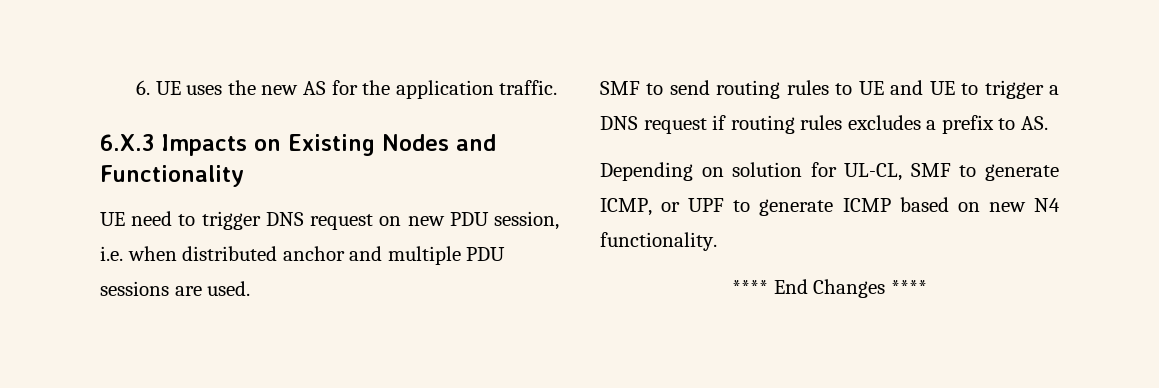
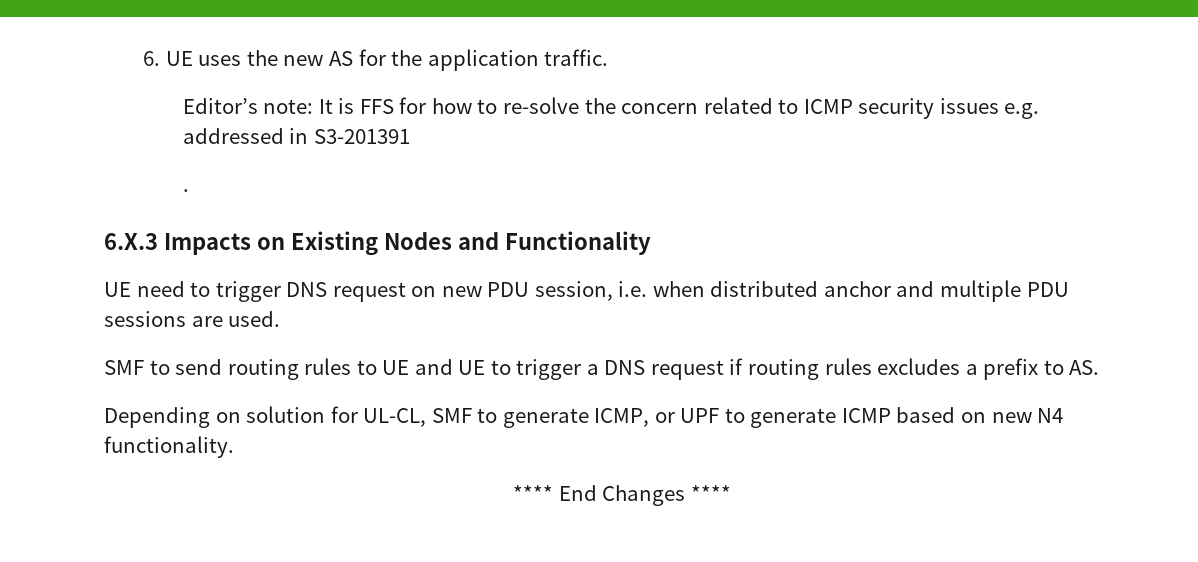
(558, 87) none -> [182,97,1040,119] [182,128,410,144] [182,189,189,192] // Editor’s note: It is FFS for how to re-solve the concern related to ICMP security issues e.g. addressed in S3-201391 // .

